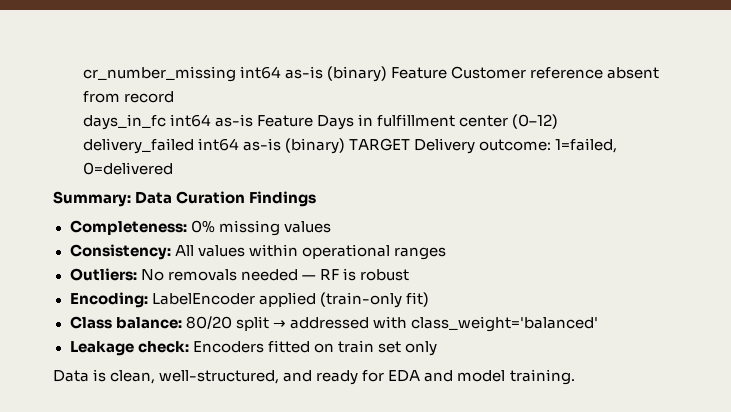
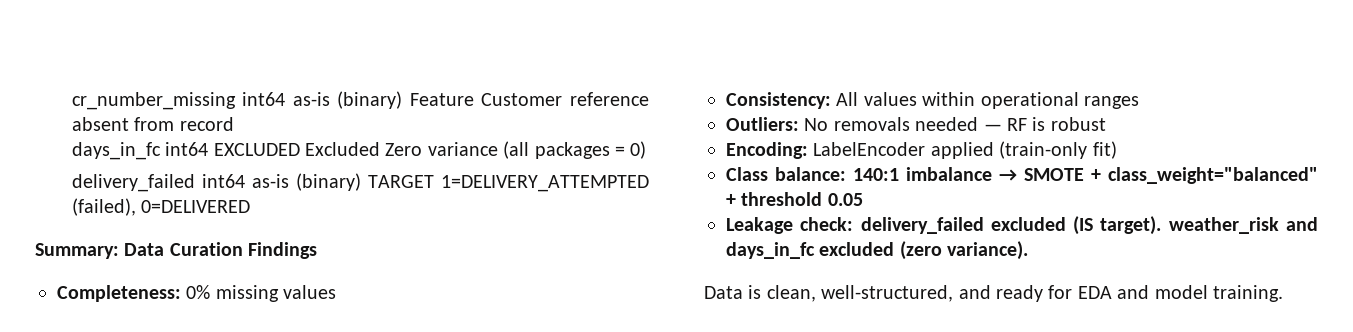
[215,114,559,130] as-is Feature Days in fulfillment center (0–12) -> [213,141,647,159] EXCLUDED Excluded Zero variance (all packages = 0)
[414,138,618,154] [82,162,173,175] Delivery outcome: 1=failed, 0=delivered -> [441,175,649,192] [71,198,251,216] 1=DELIVERY_ATTEMPTED (failed), 0=DELIVERED
[185,316,598,332] [69,340,437,356] 80/20 split → addressed with class_weight='balanced' // Leakage check: Encoders fitted on train set only -> [853,167,1318,184] [726,192,863,206] [726,216,1318,235] [726,241,1029,260] 140:1 imbalance → SMOTE + class_weight="balanced" + threshold 0.05 // Leakage check: delivery_failed excluded (IS target). weather_risk and days_in_fc excluded (zero variance).

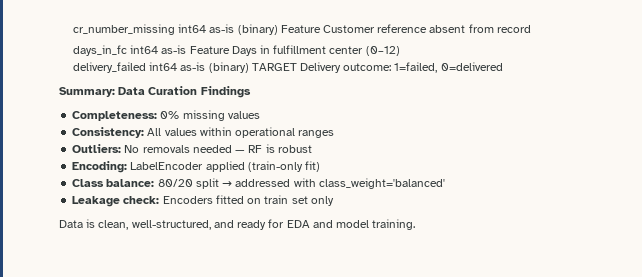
[213,141,647,159] EXCLUDED Excluded Zero variance (all packages = 0) -> [161,45,400,56] as-is Feature Days in fulfillment center (0–12)
[441,175,649,192] [71,198,251,216] 1=DELIVERY_ATTEMPTED (failed), 0=DELIVERED -> [299,62,503,73] Delivery outcome: 1=failed, 0=delivered
[853,167,1318,184] [726,192,863,206] [726,216,1318,235] [726,241,1029,260] 140:1 imbalance → SMOTE + class_weight="balanced" + threshold 0.05 // Leakage check: delivery_failed excluded (IS target). weather_risk and days_in_fc excluded (zero variance). -> [157,178,445,189] [72,195,334,207] 80/20 split → addressed with class_weight='balanced' // Leakage check: Encoders fitted on train set only

